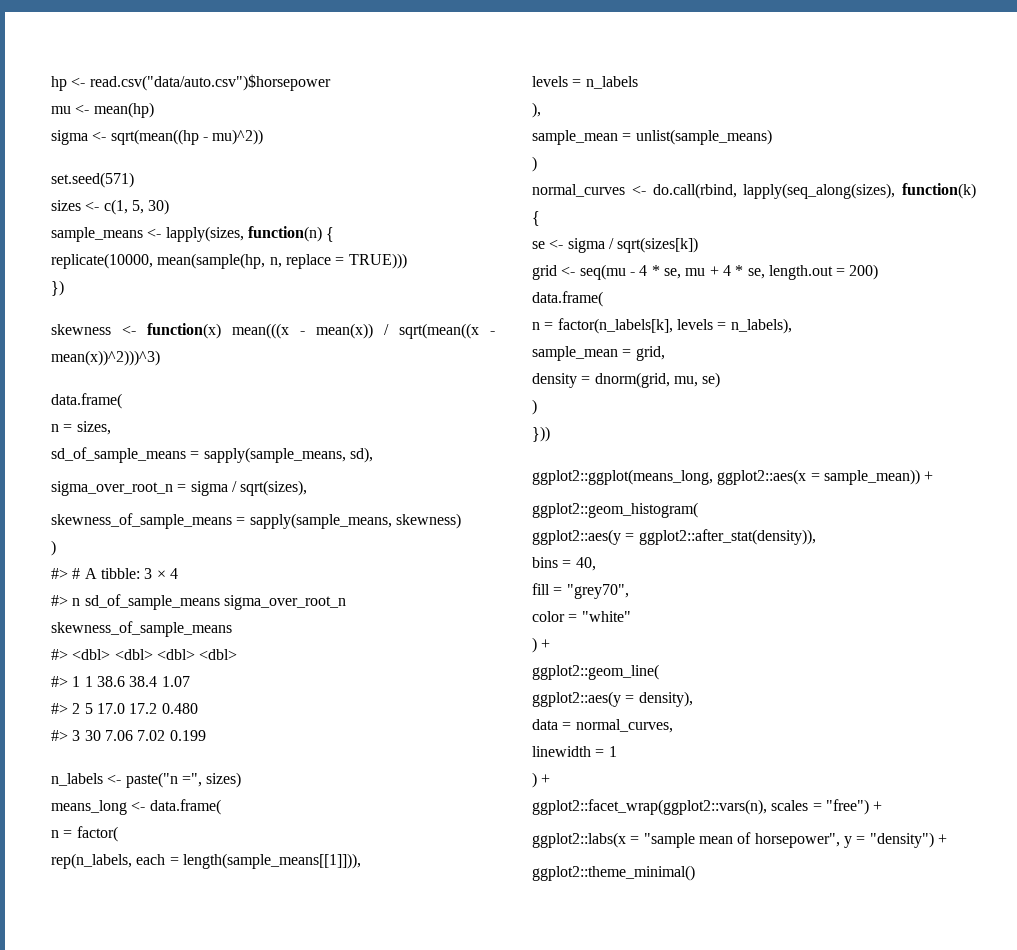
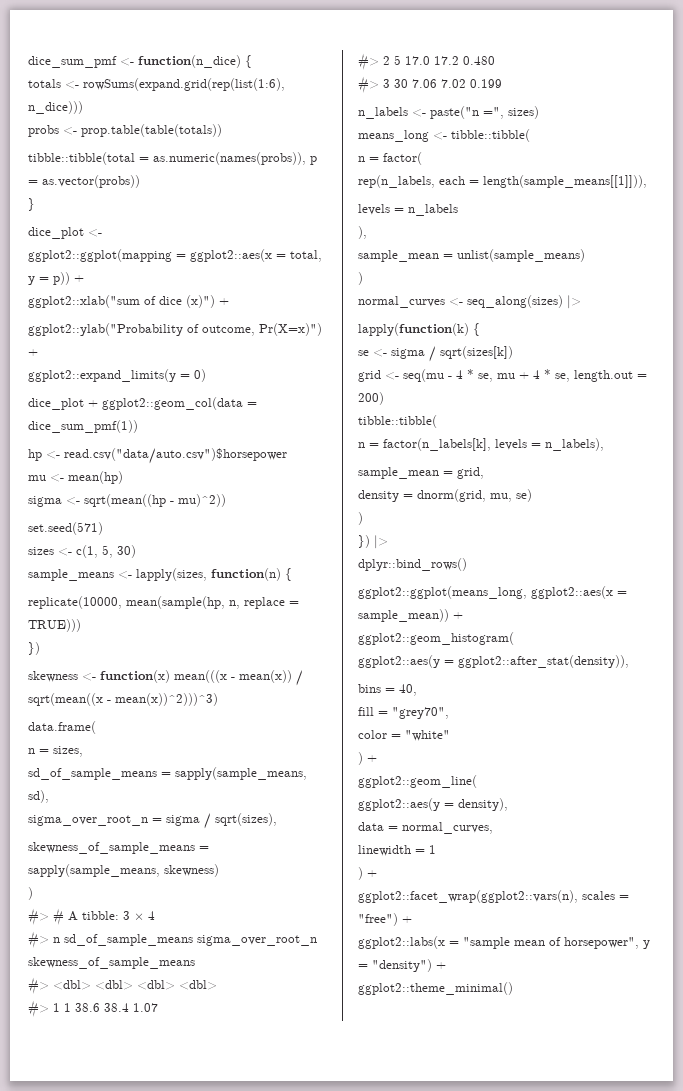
(51, 83) none -> [28,55,252,68] [28,78,285,91] [28,101,83,114] [28,124,222,137] [28,152,317,165] [28,175,140,188] [28,198,35,211] [28,227,102,239] [28,249,322,262] [28,272,84,285] [28,295,229,308] [28,323,322,336] [28,349,38,356] [28,369,206,382] [28,397,257,410] [28,420,138,433] dice_sum_pmf <- function(n_dice) { // totals <- rowSums(expand.grid(rep(list(1:6), n_dice))) // probs <- prop.table(table(totals)) // tibble::tibble(total = as.numeric(names(probs)), p = as.vector(probs)) // } // dice_plot <- // ggplot2::ggplot(mapping = ggplot2::aes(x = total, y = p)) + // ggplot2::xlab("sum of dice (x)") + // ggplot2::ylab("Probability of outcome, Pr(X=x)") + // ggplot2::expand_limits(y = 0) // dice_plot + ggplot2::geom_col(data = dice_sum_pmf(1)) //
[149,799,221,815] data.frame( -> [451,129,530,142] tibble::tibble(
[652,183,976,199] do.call(rbind, lapply(seq_along(sizes), function(k) -> [467,295,581,309] [358,323,469,336] seq_along(sizes) |> // lapply(function(k)
[532,291,603,307] data.frame( -> [358,415,437,428] tibble::tibble(
[532,426,550,442] })) -> [358,535,388,549] [358,558,467,571] }) |> // dplyr::bind_rows()

